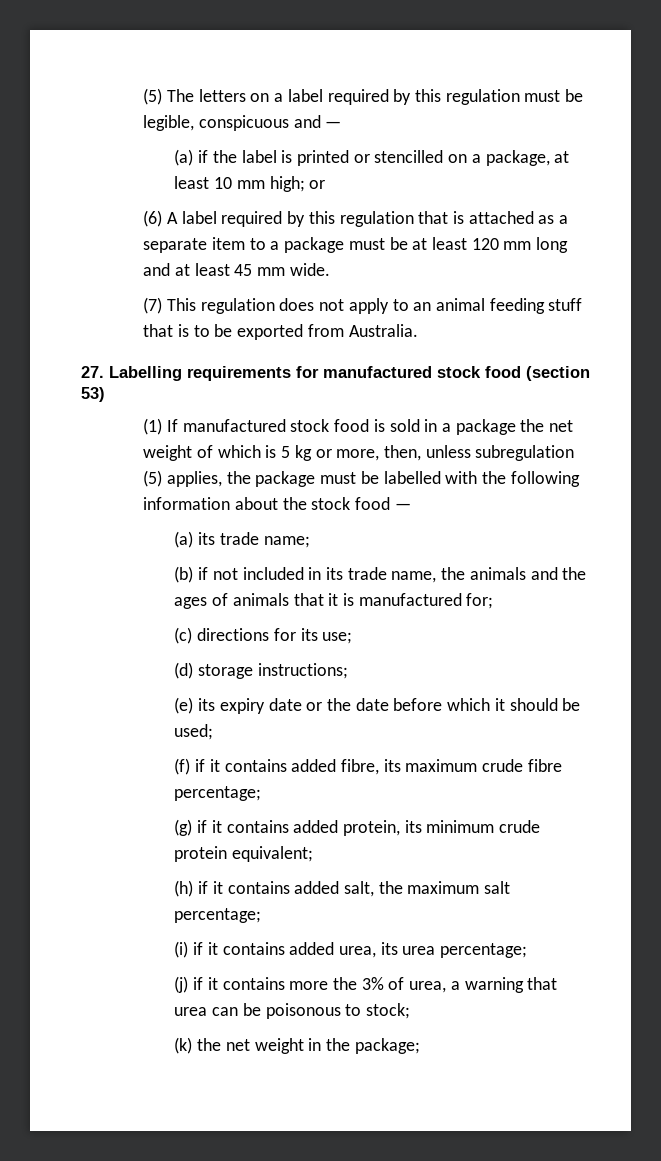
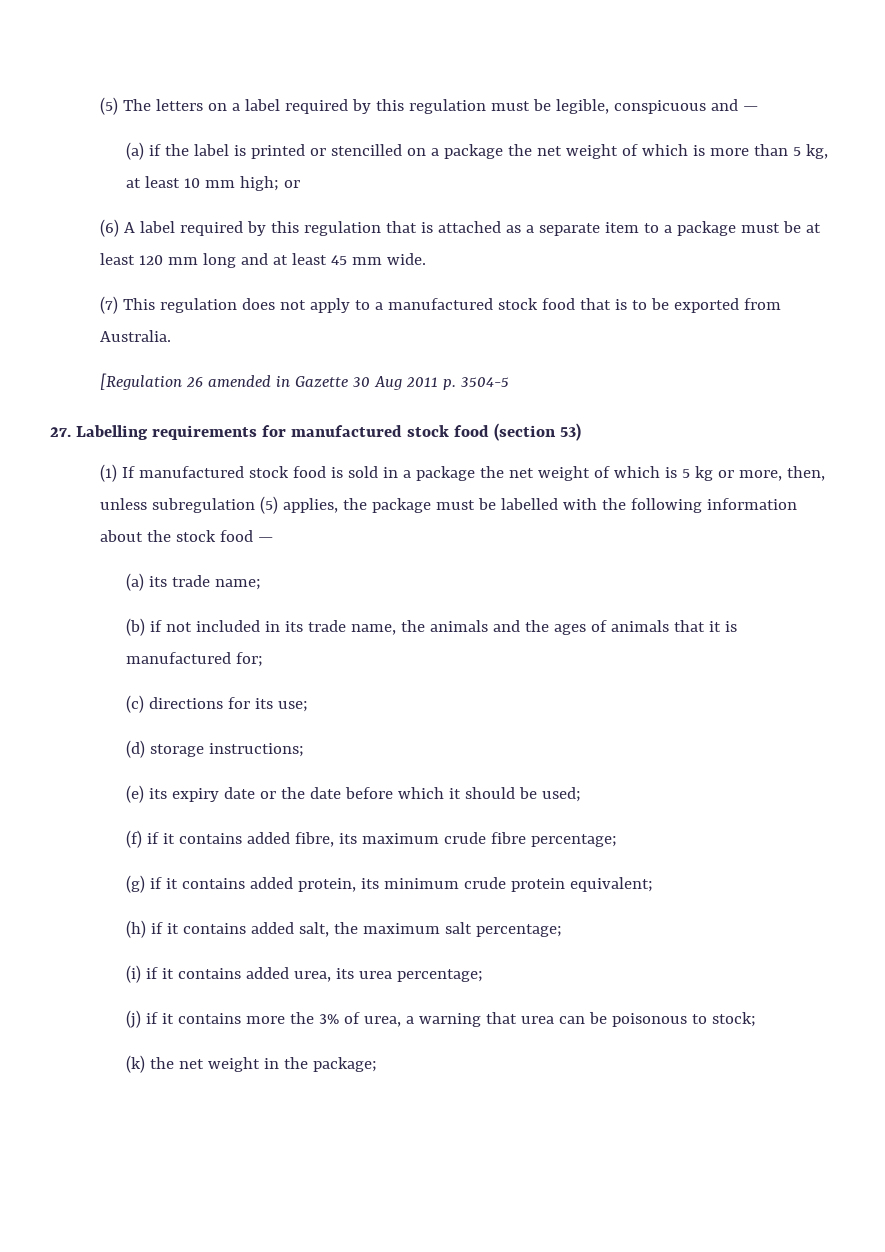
[485,150,550,166] package, -> [443,144,828,159] package the net weight of which is more than 5 kg,
[413,298,583,314] an animal feeding stuff -> [375,298,576,310] a manufactured stock food
(418, 330) none -> [100,373,510,390] // [Regulation 26 amended in Gazette 30 Aug 2011 p. 3504-5

